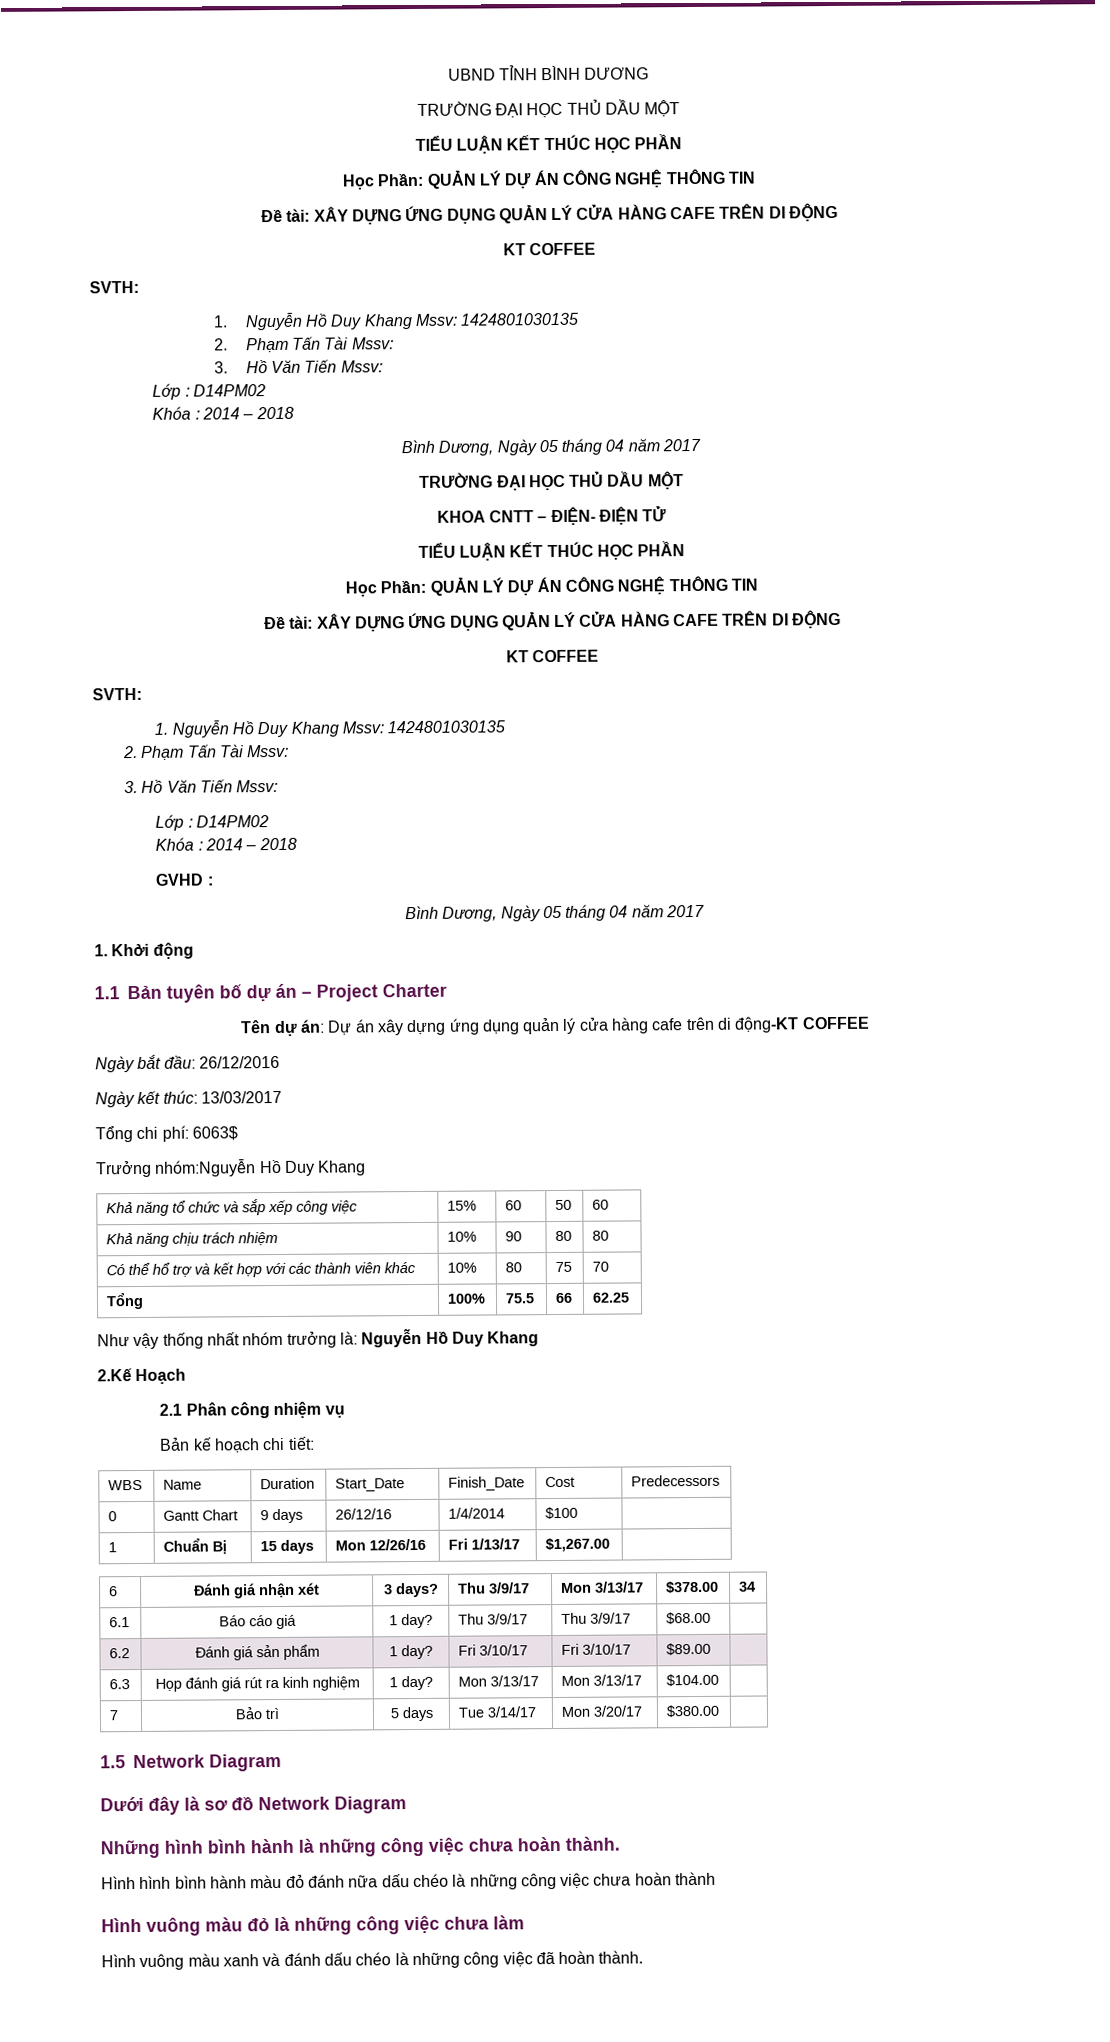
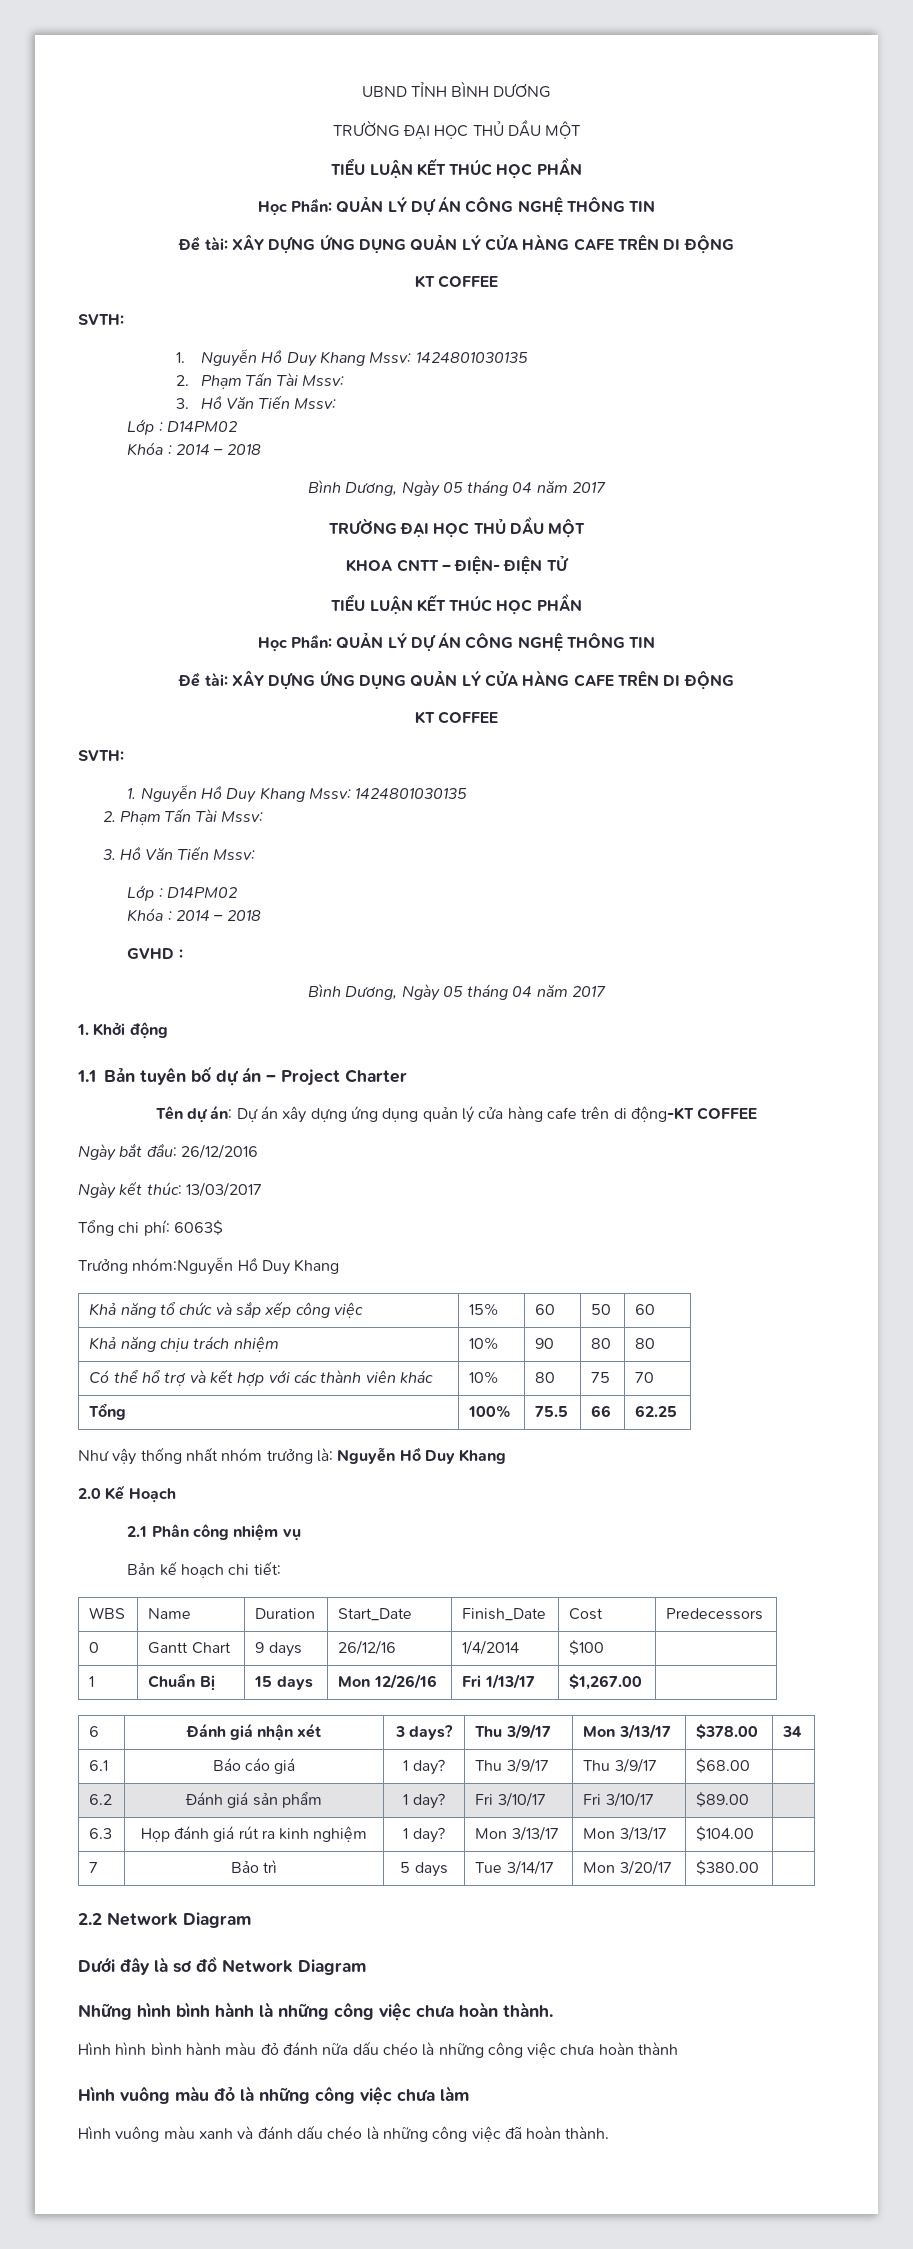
[97,1368,132,1382] 2.Kế -> [78,1485,126,1500] 2.0 Kế
[100,1755,126,1769] 1.5 -> [78,1913,102,1925] 2.2

